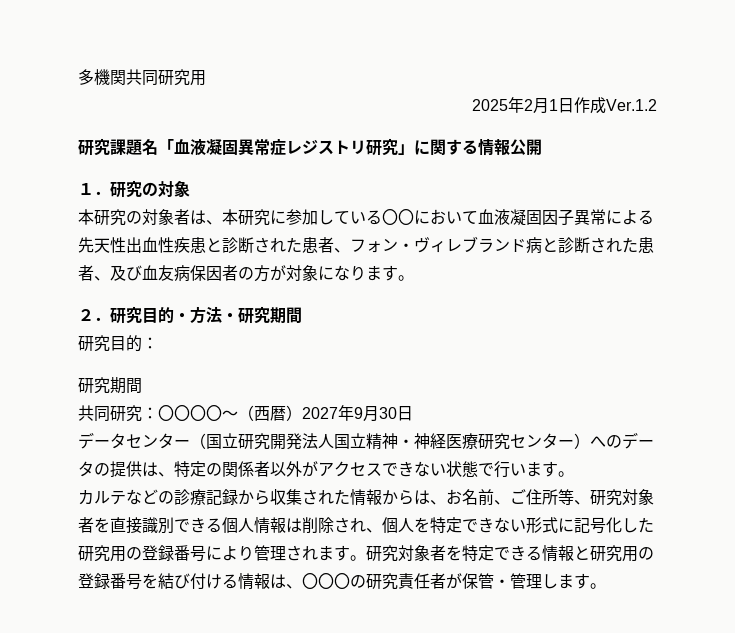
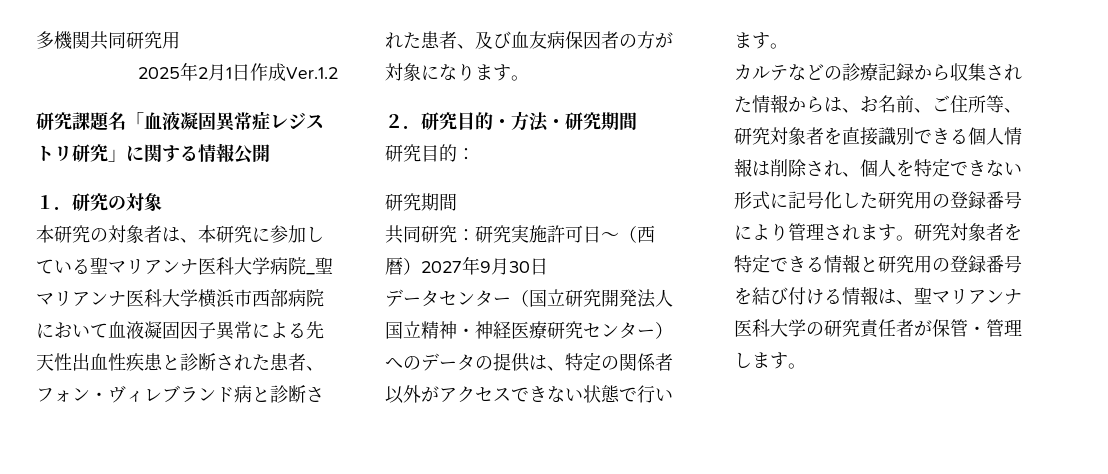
[382,209,414,225] 〇〇 -> [90,257,333,275] [36,289,324,308] 聖マリアンナ医科大学病院_聖マリアンナ医科大学横浜市西部病院
[158,405,222,421] 〇〇〇〇 -> [475,225,601,243] 研究実施許可日
[302,573,350,589] 〇〇〇 -> [914,287,1022,305] [734,319,806,337] 聖マリアンナ医科大学

